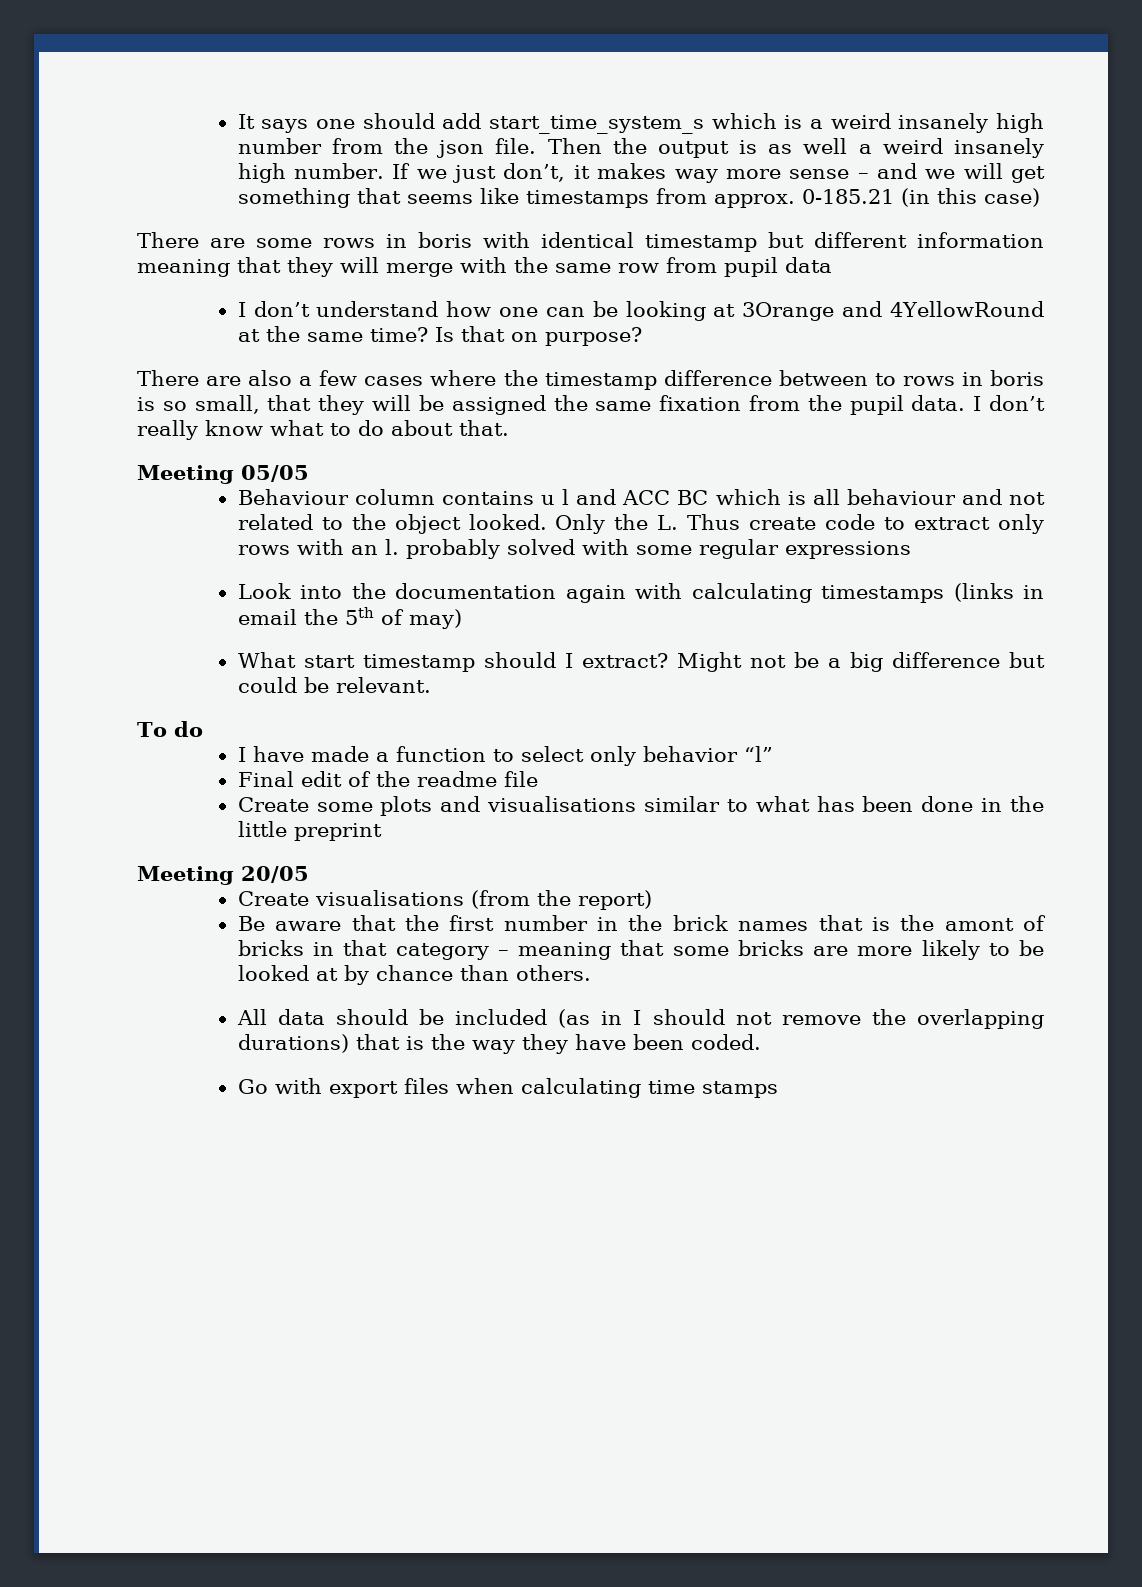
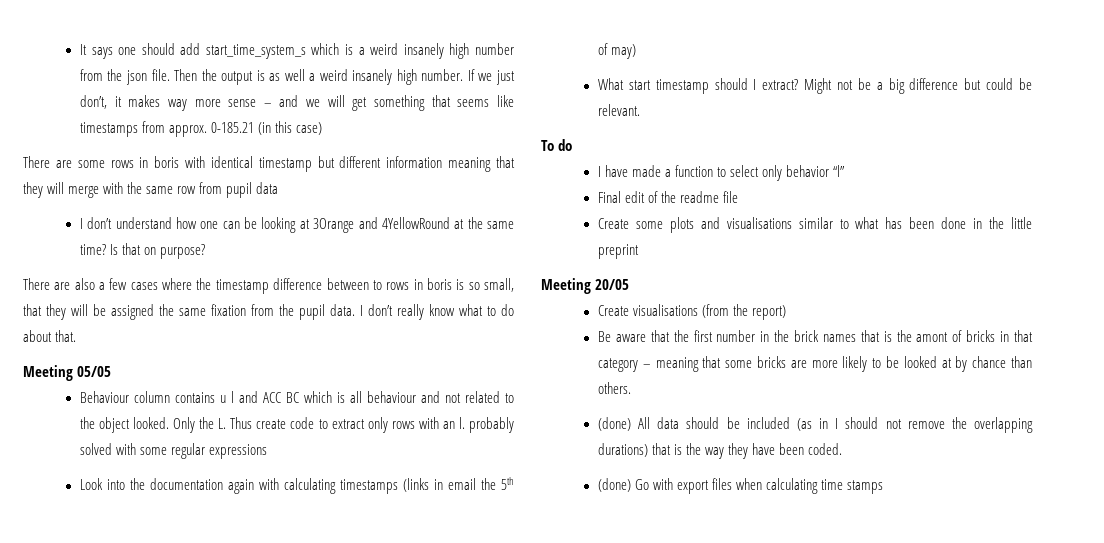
(591, 973) none -> [597,417,631,431] (done)
(761, 1042) none -> [597,478,631,492] (done)

